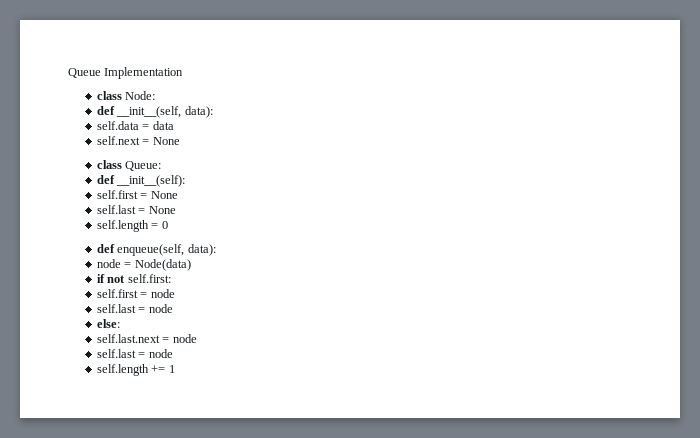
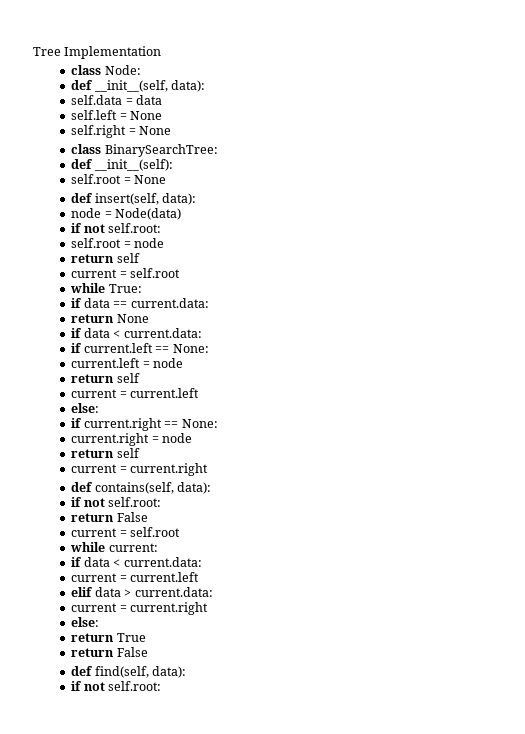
[68,68,101,78] Queue -> [33,47,61,56] Tree
[96,136,140,145] self.next -> [71,110,163,120] [71,125,127,138] self.left = None // self.right
[125,161,162,171] Queue: -> [104,144,218,157] BinarySearchTree:
[96,190,178,199] [96,205,176,214] [96,220,168,232] [96,244,185,256] self.first = None // self.last = None // self.length = 0 // def enqueue(self, -> [71,174,167,184] [71,193,159,205] self.root = None // def insert(self,
[127,274,171,283] [96,289,175,298] [96,304,173,313] [96,319,120,328] [96,334,197,343] [96,349,173,358] [96,364,175,376] self.first: // self.first = node // self.last = node // else: // self.last.next = node // self.last = node // self.length += 1 -> [108,223,162,233] [71,238,165,248] [71,253,140,263] [71,268,181,278] [70,283,142,293] [71,298,209,308] [71,314,149,323] [71,328,202,338] [71,343,209,353] [71,358,184,368] [71,373,140,383] [71,388,200,398] [71,403,100,413] [71,418,218,431] [71,433,193,446] [71,448,140,458] [71,463,209,476] [71,482,212,494] [71,497,162,507] [71,512,148,522] [71,527,181,537] [70,542,158,552] [71,557,202,567] [71,572,200,582] [71,587,213,597] [71,602,209,615] [71,617,100,627] [71,633,146,642] [71,647,148,657] [71,666,187,678] [71,681,162,691] self.root: // self.root = node // return self // current = self.root // while True: // if data == current.data: // return None // if data < current.data: // if current.left == None: // current.left = node // return self // current = current.left // else: // if current.right == None: // current.right = node // return self // current = current.right // def contains(self, data): // if not self.root: // return False // current = self.root // while current: // if data < current.data: // current = current.left // elif data > current.data: // current = current.right // else: // return True // return False // def find(self, data): // if not self.root:

